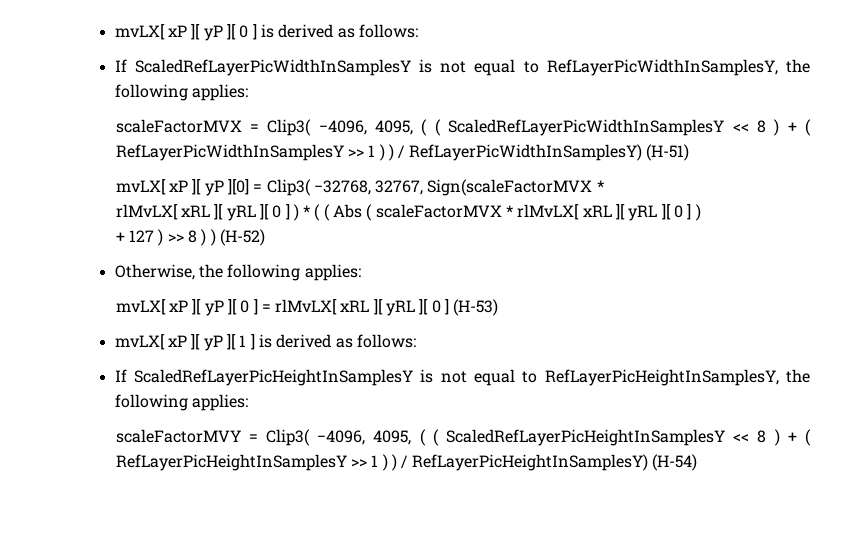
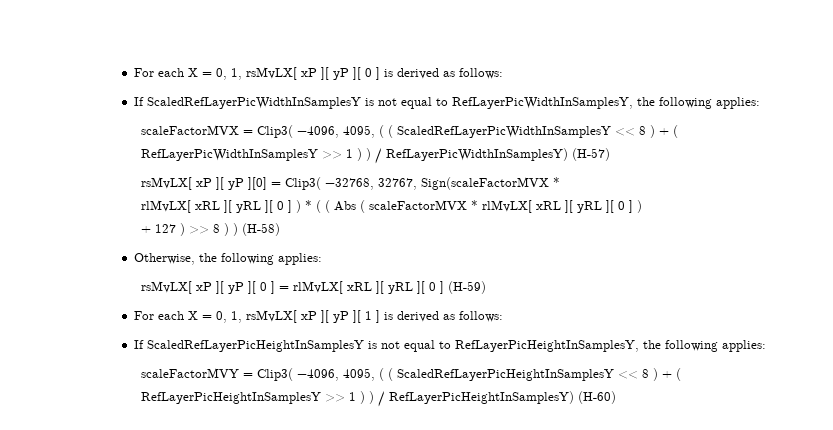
[114,24,165,40] mvLX[ -> [133,67,297,80] For each X = 0, 1, rsMvLX[
[645,144,689,161] [115,179,166,195] (H-51) // mvLX[ -> [572,148,611,161] [141,177,193,190] (H-57) // rsMvLX[
[219,229,265,246] (H-52) -> [242,223,281,236] (H-58)
[115,299,166,315] mvLX[ -> [141,281,193,294] rsMvLX[
[453,299,499,316] [114,334,165,350] (H-53) // mvLX[ -> [448,281,487,294] [133,310,297,323] (H-59) // For each X = 0, 1, rsMvLX[
[651,454,697,471] (H-54) -> [578,391,617,404] (H-60)

